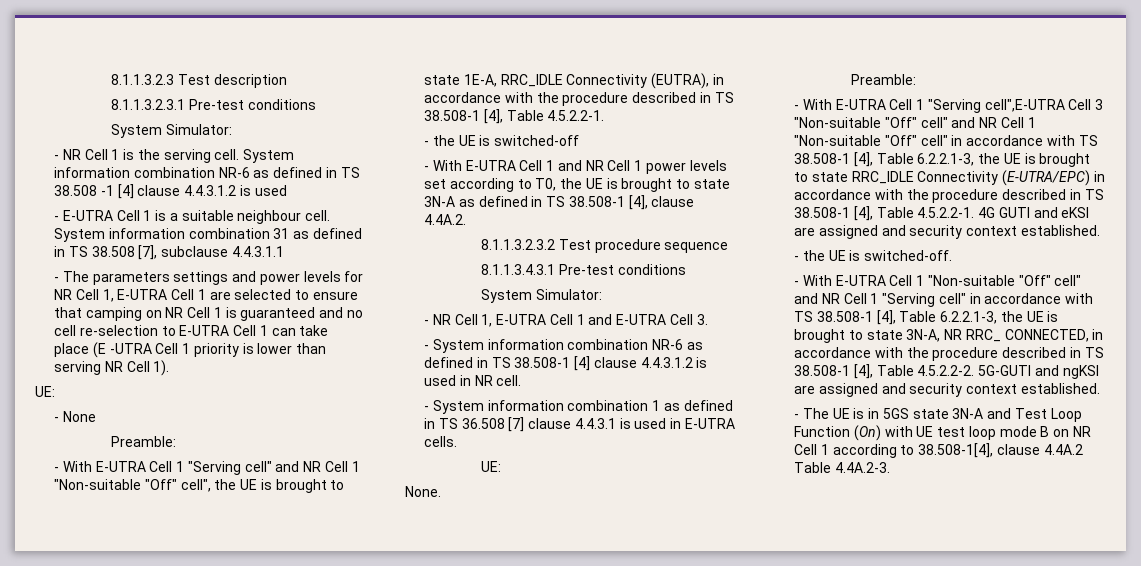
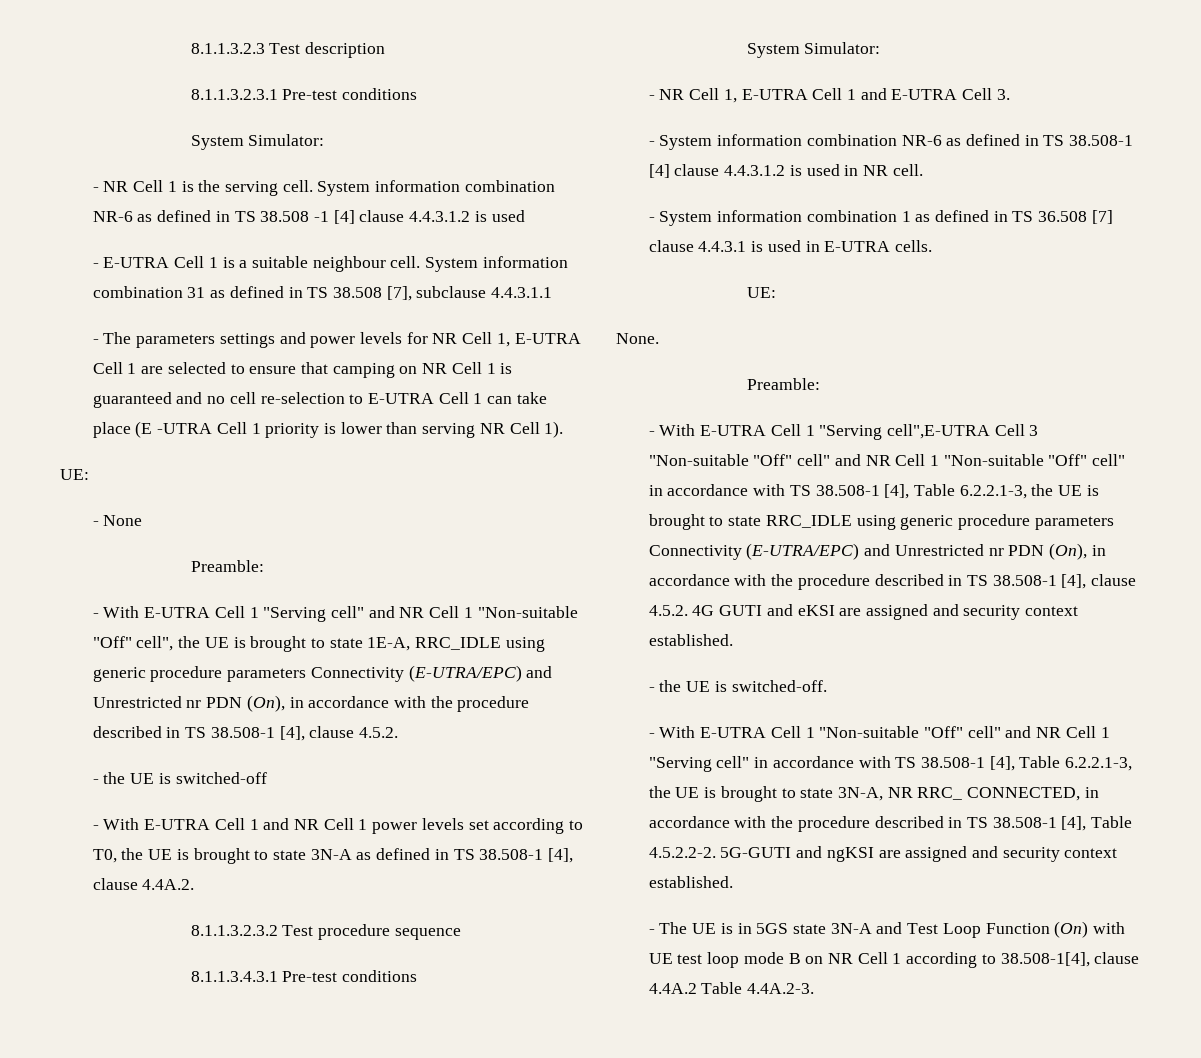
[566,73,710,89] Connectivity (EUTRA), -> [505,637,545,652] [92,665,553,682] [92,695,285,712] using generic procedure parameters Connectivity (E-UTRA/EPC) and Unrestricted nr PDN (On),
[506,110,605,121] Table 4.5.2.2-1. -> [309,726,398,738] clause 4.5.2.
[917,170,1091,186] Connectivity (E-UTRA/EPC) -> [856,514,1114,530] [648,543,1087,560] using generic procedure parameters Connectivity (E-UTRA/EPC) and Unrestricted nr PDN (On),
[876,207,975,218] Table 4.5.2.2-1. -> [1091,574,1137,586] [648,605,688,616] clause 4.5.2.

